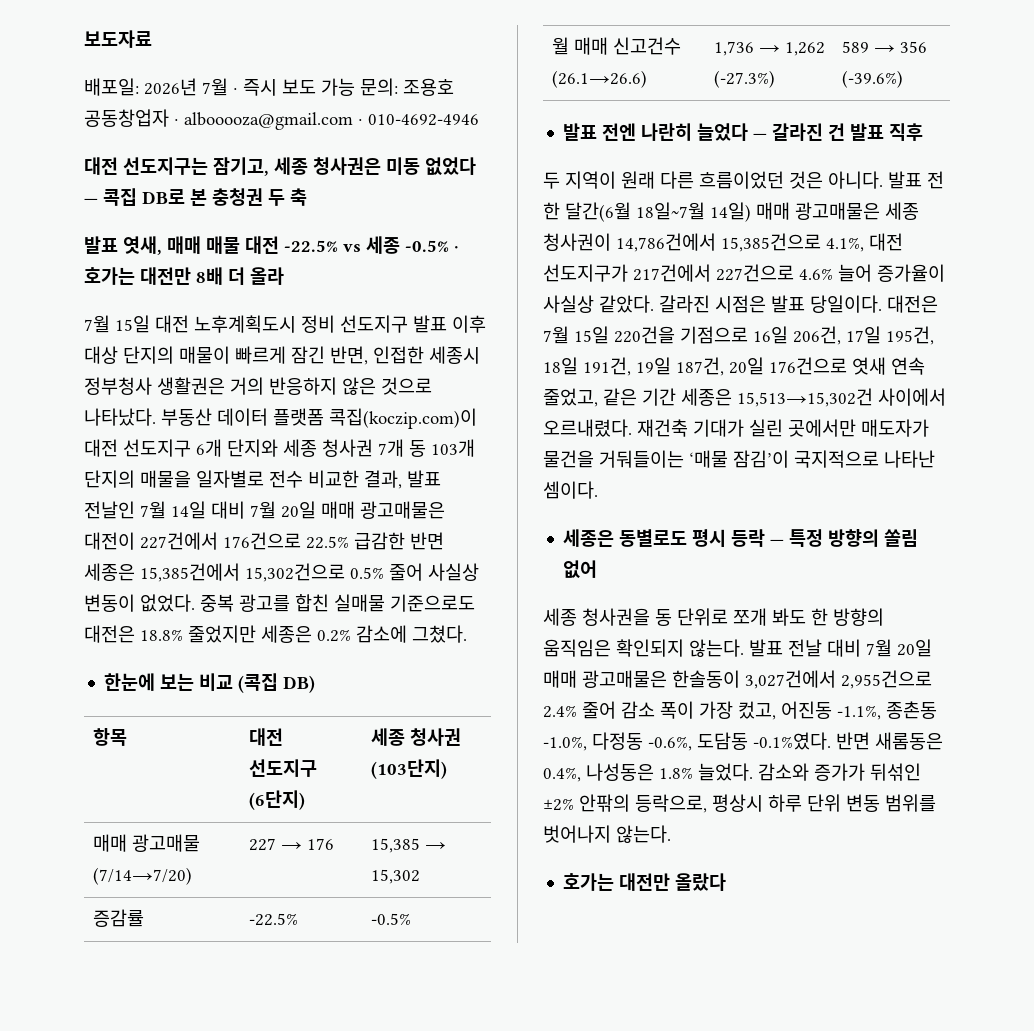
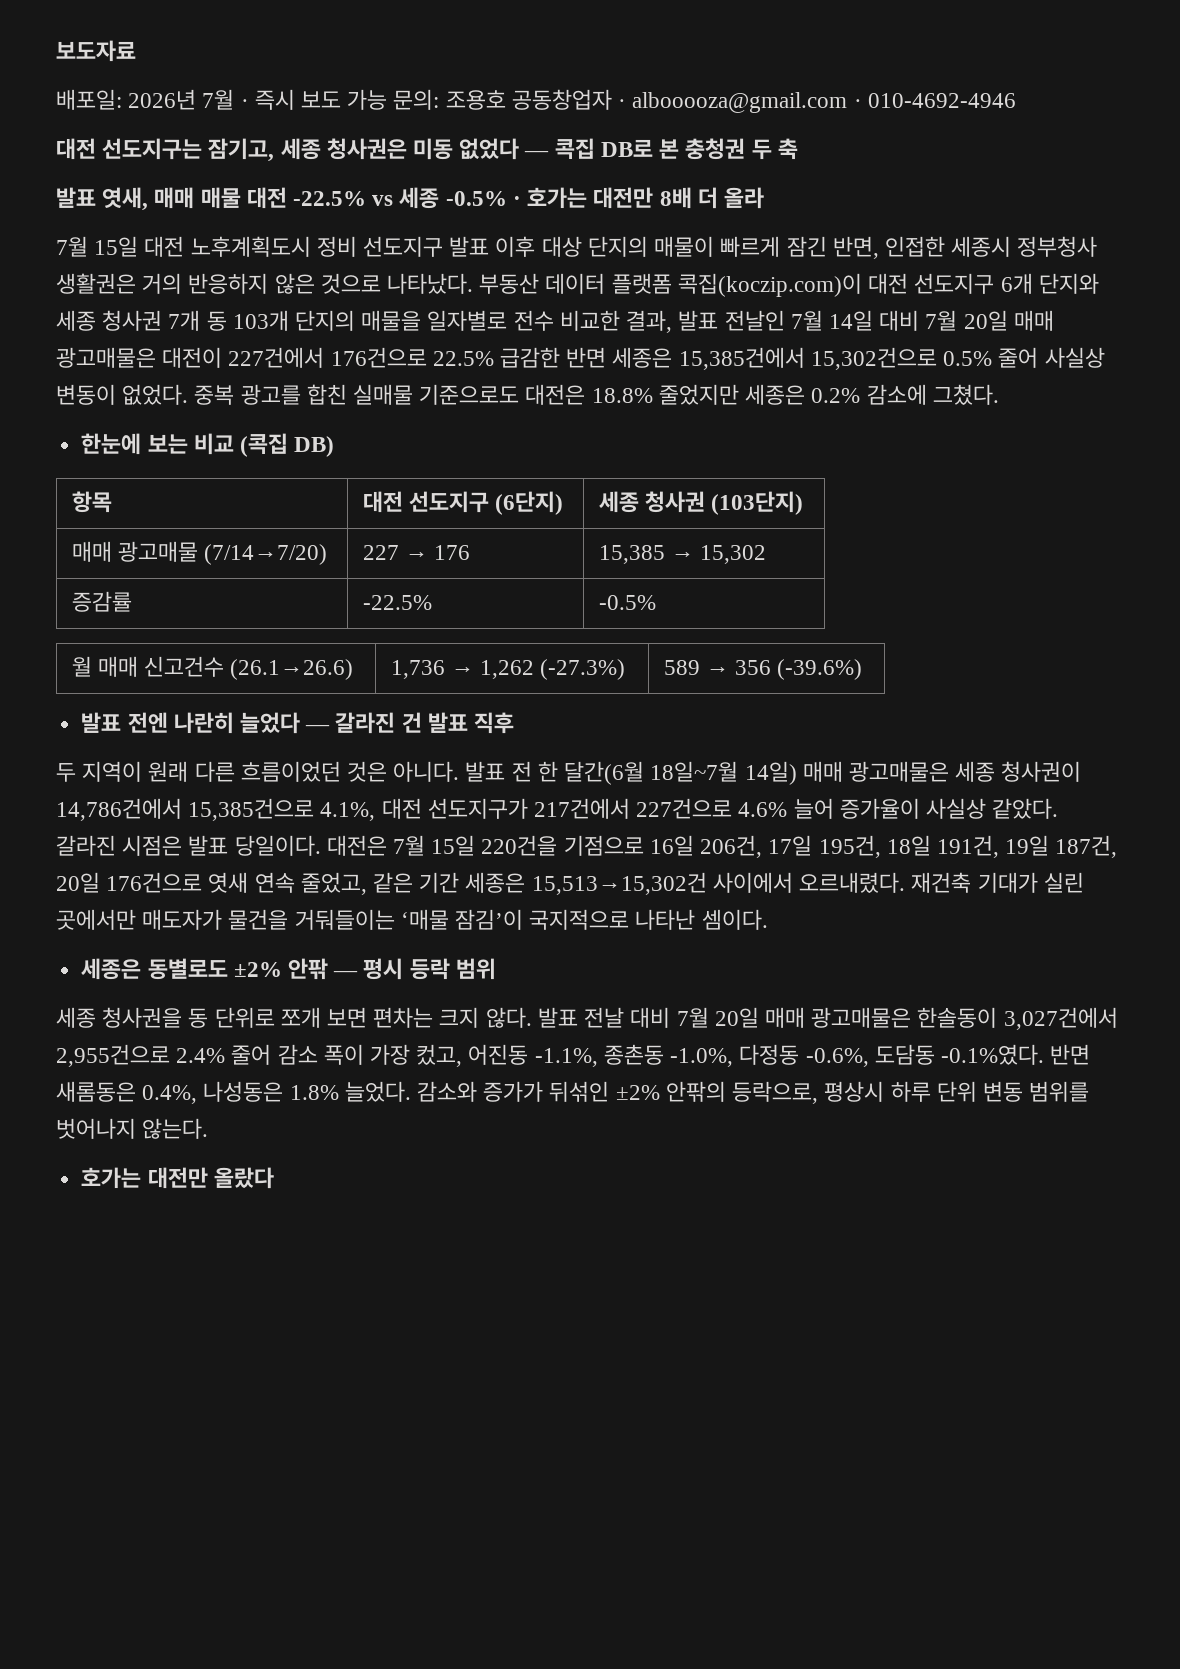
[692,529,919,547] [563,560,598,578] 평시 등락 — 특정 방향의 쏠림 없어 -> [233,958,496,980] ±2% 안팎 — 평시 등락 범위
[772,608,884,626] [543,639,744,657] 봐도 한 방향의 움직임은 확인되지 않는다. -> [327,1007,532,1028] 보면 편차는 크지 않다.

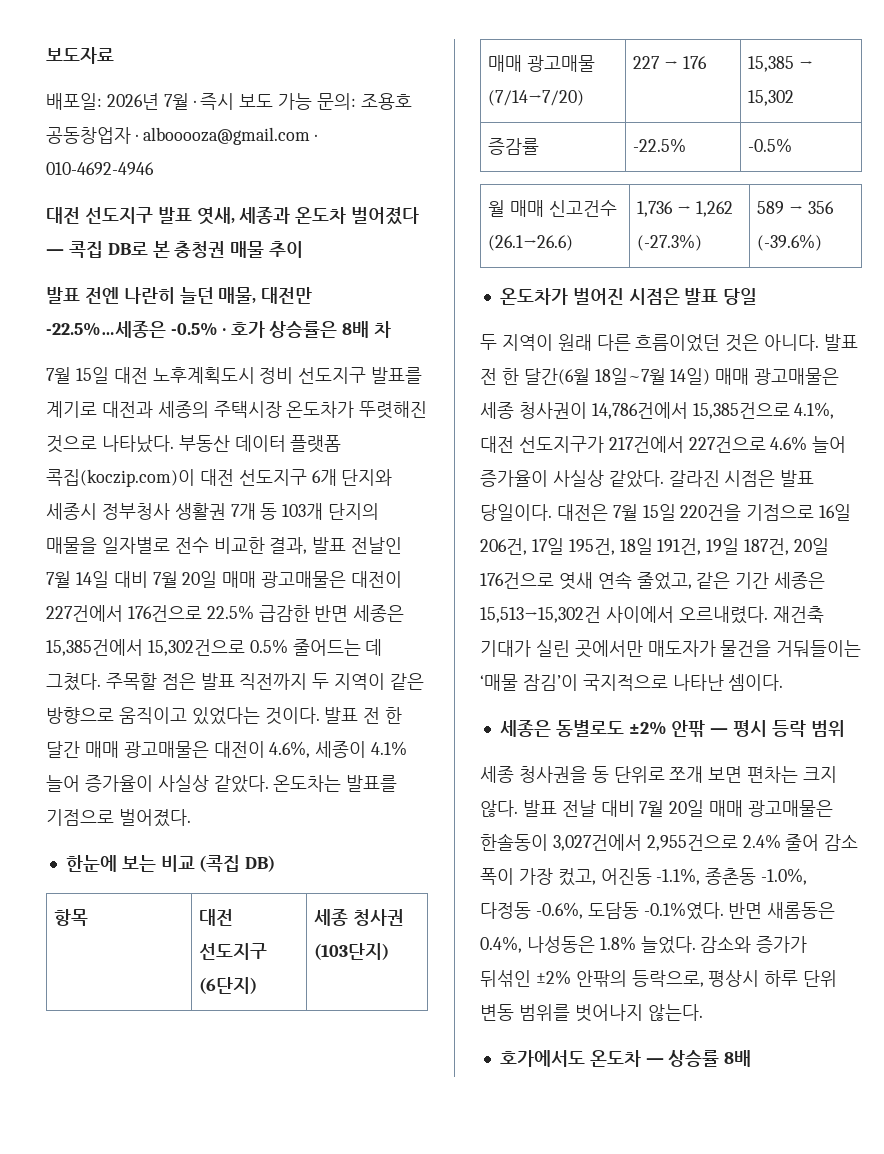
[102,138,520,162] 선도지구는 잠기고, 세종 청사권은 미동 없었다 -> [84,207,420,225] 선도지구 발표 엿새, 세종과 온도차 벌어졌다
[751,138,798,160] [56,187,764,211] 두 축 // 발표 엿새, 매매 매물 대전 -22.5% vs 세종 -0.5% · 호가는 대전만 8배 더 올라 -> [230,241,304,258] [46,287,313,304] [46,321,392,338] 매물 추이 // 발표 전엔 나란히 늘던 매물, 대전만 -22.5%…세종은 -0.5% · 호가 상승률은 8배 차
[449,236,1098,259] [56,273,315,294] 발표 이후 대상 단지의 매물이 빠르게 잠긴 반면, 인접한 세종시 정부청사 생활권은 거의 반응하지 않은 -> [371,367,423,384] [46,401,428,419] 발표를 계기로 대전과 세종의 주택시장 온도차가 뚜렷해진
[56,310,163,331] 세종 청사권 -> [46,503,226,520] 세종시 정부청사 생활권
[998,347,1105,368] [56,384,999,405] 줄어 사실상 변동이 없었다. 중복 광고를 합친 실매물 기준으로도 대전은 18.8% 줄었지만 세종은 0.2% 감소에 그쳤다. -> [292,639,383,656] [46,673,425,691] [46,707,403,725] [46,741,408,758] [46,775,398,793] [46,809,191,827] 줄어드는 데 그쳤다. 주목할 점은 발표 직전까지 두 지역이 같은 방향으로 움직이고 있었다는 것이다. 발표 전 한 달간 매매 광고매물은 대전이 4.6%, 세종이 4.1% 늘어 증가율이 사실상 같았다. 온도차는 발표를 기점으로 벌어졌다.
[81,712,514,734] 발표 전엔 나란히 늘었다 — 갈라진 건 발표 직후 -> [499,288,758,305] 온도차가 벌어진 시점은 발표 당일
[81,1167,274,1189] 호가는 대전만 올랐다 -> [499,1050,752,1067] 호가에서도 온도차 — 상승률 8배

